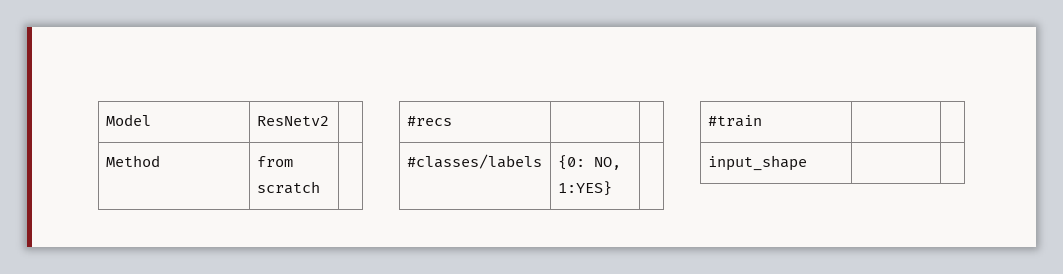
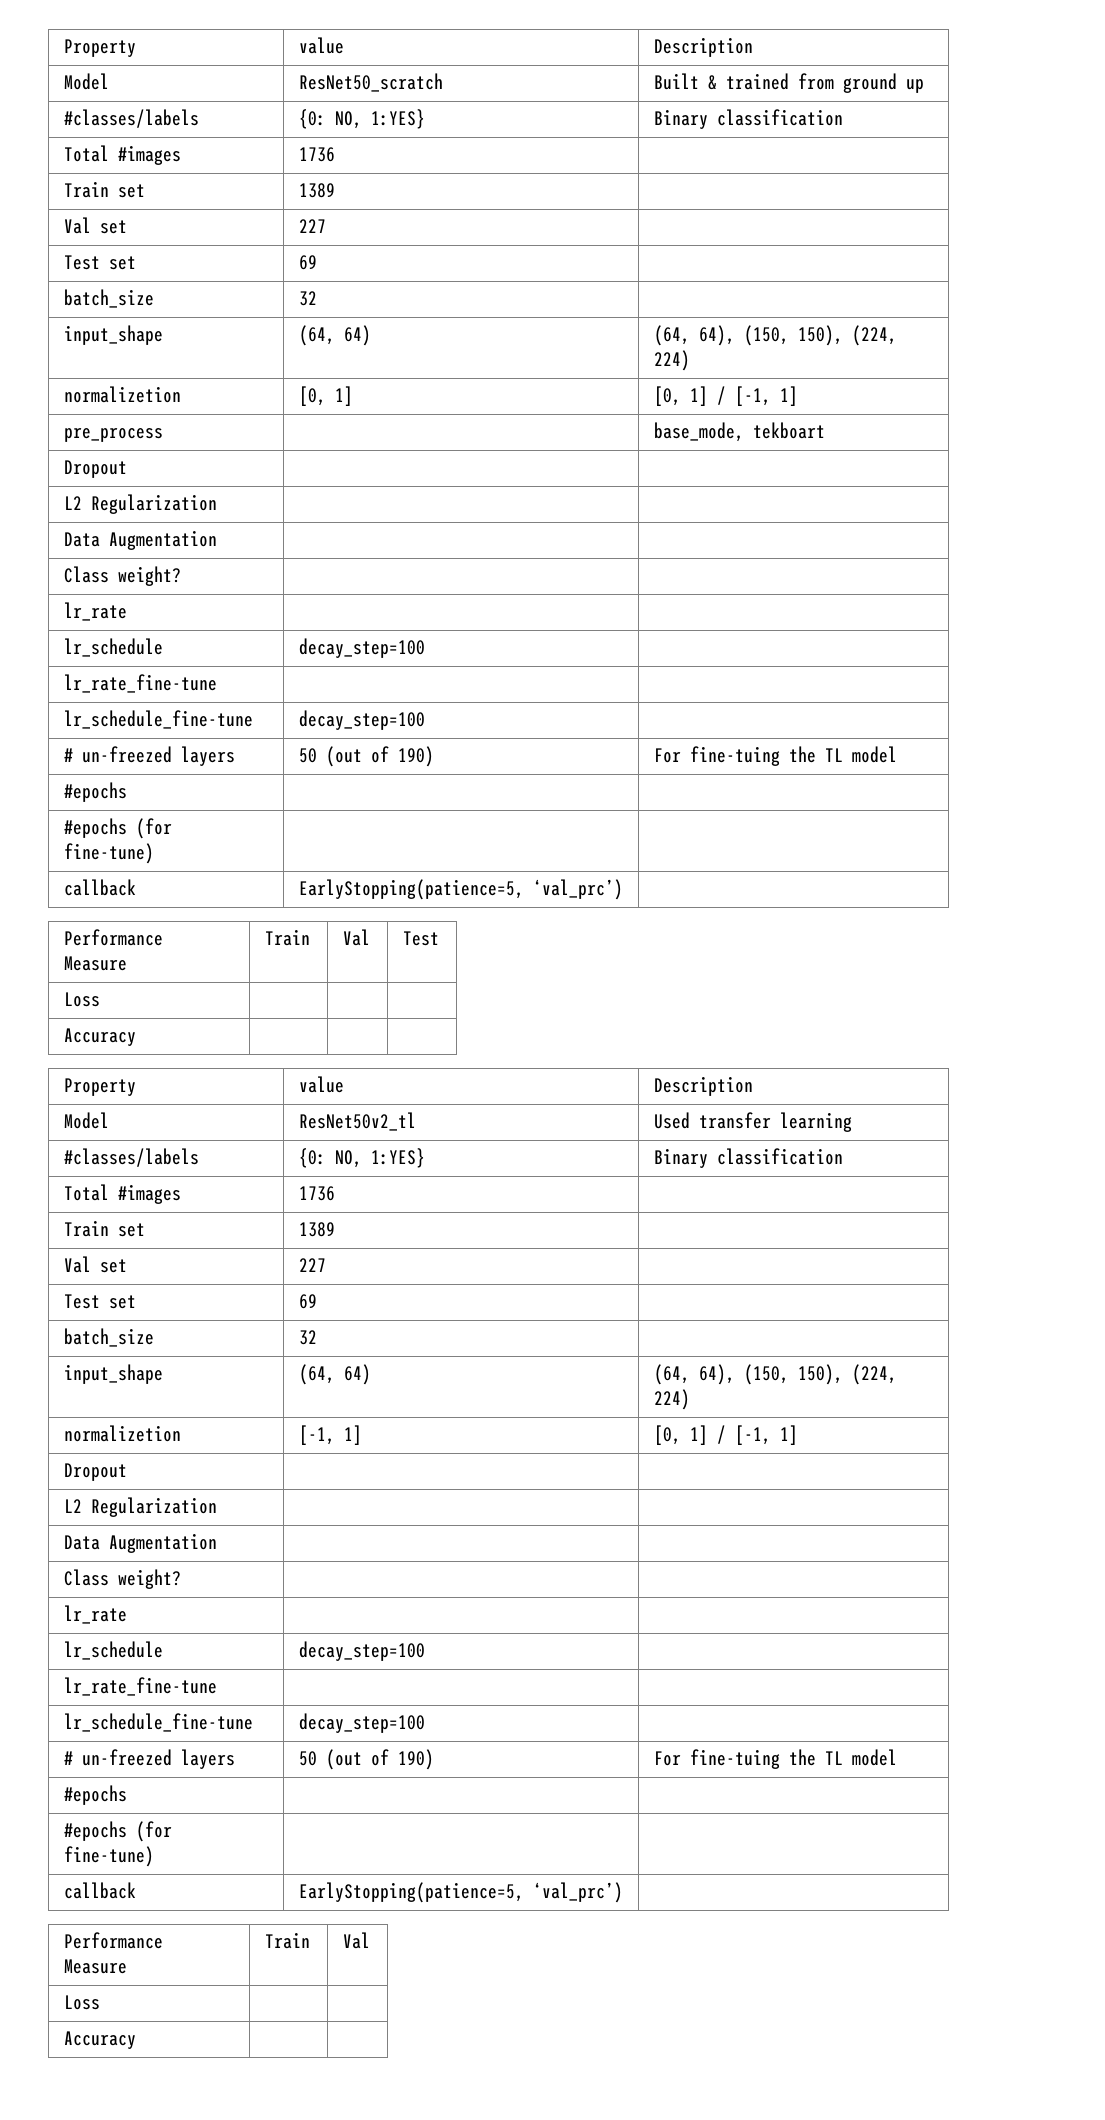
[105,114,151,126] [256,116,329,126] [105,155,160,167] [256,156,293,167] [256,181,320,194] [406,116,452,126] [406,154,542,169] [557,155,621,170] [557,181,612,196] [707,115,762,127] [707,155,807,171] Model | ResNetv2 | // Method | from scratch | // #recs | | // #classes/labels | {0: NO, 1:YES} | // #train | | // input_shape -> [63,39,136,57] [298,37,344,54] [653,37,753,57] [63,73,109,90] [298,73,443,92] [653,73,924,93] [63,109,199,128] [298,109,425,129] [653,109,843,129] [63,145,181,165] [298,147,335,162] [63,181,145,198] [298,183,335,198] [63,217,127,234] [298,219,326,233] [63,255,136,270] [298,255,317,270] [63,289,154,308] [298,291,317,306] [63,325,163,345] [298,325,371,346] [653,325,897,346] [653,350,690,371] [63,386,181,403] [298,386,353,406] [653,386,798,406] [63,428,163,442] [653,422,825,442] [63,460,127,478] [63,494,217,514] [63,530,217,550] [63,566,181,586] [63,602,127,621] [63,638,163,657] [298,638,425,658] [63,674,217,693] [63,710,253,729] [298,710,425,730] [63,746,235,766] [298,746,434,767] [653,746,897,766] [63,782,127,802] [63,818,172,839] [63,843,154,864] [63,879,136,896] [298,879,623,900] [63,929,163,946] [63,956,127,971] [264,929,310,946] [342,929,370,946] [402,931,439,946] [63,992,100,1007] [63,1028,136,1046] [63,1078,136,1096] [298,1076,344,1093] [653,1076,753,1096] [63,1112,109,1129] [298,1112,416,1131] [653,1112,852,1132] [63,1148,199,1167] [298,1148,425,1168] [653,1148,843,1168] [63,1184,181,1204] [298,1186,335,1201] [63,1220,145,1237] [298,1222,335,1237] [63,1256,127,1273] [298,1258,326,1272] [63,1294,136,1309] [298,1294,317,1309] [63,1328,154,1347] [298,1330,317,1345] [63,1364,163,1384] [298,1364,371,1385] [653,1364,897,1385] [653,1389,690,1410] [63,1425,181,1442] [298,1425,362,1445] [653,1425,798,1445] [63,1463,127,1481] [63,1497,217,1517] [63,1533,217,1553] [63,1569,181,1589] [63,1605,127,1624] [63,1641,163,1660] [298,1641,425,1661] [63,1677,217,1696] [63,1713,253,1732] [298,1713,425,1733] [63,1749,235,1769] [298,1749,434,1770] [653,1749,897,1769] [63,1785,127,1805] [63,1821,172,1842] [63,1846,154,1867] [63,1882,136,1899] [298,1882,623,1903] [63,1932,163,1949] [63,1959,127,1974] [264,1932,310,1949] [342,1932,370,1949] [63,1995,100,2010] [63,2031,136,2049] Property | value | Description // Model | ResNet50_scratch | Built & trained from ground up // #classes/labels | {0: NO, 1:YES} | Binary classification // Total #images | 1736 | // Train set | 1389 | // Val set | 227 | // Test set | 69 | // batch_size | 32 | // input_shape | (64, 64) | (64, 64), (150, 150), (224, 224) // normalizetion | [0, 1] | [0, 1] / [-1, 1] // pre_process | | base_mode, tekboart // Dropout | | // L2 Regularization | | // Data Augmentation | | // Class weight? | | // lr_rate | | // lr_schedule | decay_step=100 | // lr_rate_fine-tune | | // lr_schedule_fine-tune | decay_step=100 | // # un-freezed layers | 50 (out of 190) | For fine-tuing the TL model // #epochs | | // #epochs (for fine-tune) | | // callback | EarlyStopping(patience=5, ‘val_prc’) | // Performance Measure | Train | Val | Test // Loss | | | // Accuracy | | | // Property | value | Description // Model | ResNet50v2_tl | Used transfer learning // #classes/labels | {0: NO, 1:YES} | Binary classification // Total #images | 1736 | // Train set | 1389 | // Val set | 227 | // Test set | 69 | // batch_size | 32 | // input_shape | (64, 64) | (64, 64), (150, 150), (224, 224) // normalizetion | [-1, 1] | [0, 1] / [-1, 1] // Dropout | | // L2 Regularization | | // Data Augmentation | | // Class weight? | | // lr_rate | | // lr_schedule | decay_step=100 | // lr_rate_fine-tune | | // lr_schedule_fine-tune | decay_step=100 | // # un-freezed layers | 50 (out of 190) | For fine-tuing the TL model // #epochs | | // #epochs (for fine-tune) | | // callback | EarlyStopping(patience=5, ‘val_prc’) | // Performance Measure | Train | Val // Loss | | // Accuracy

